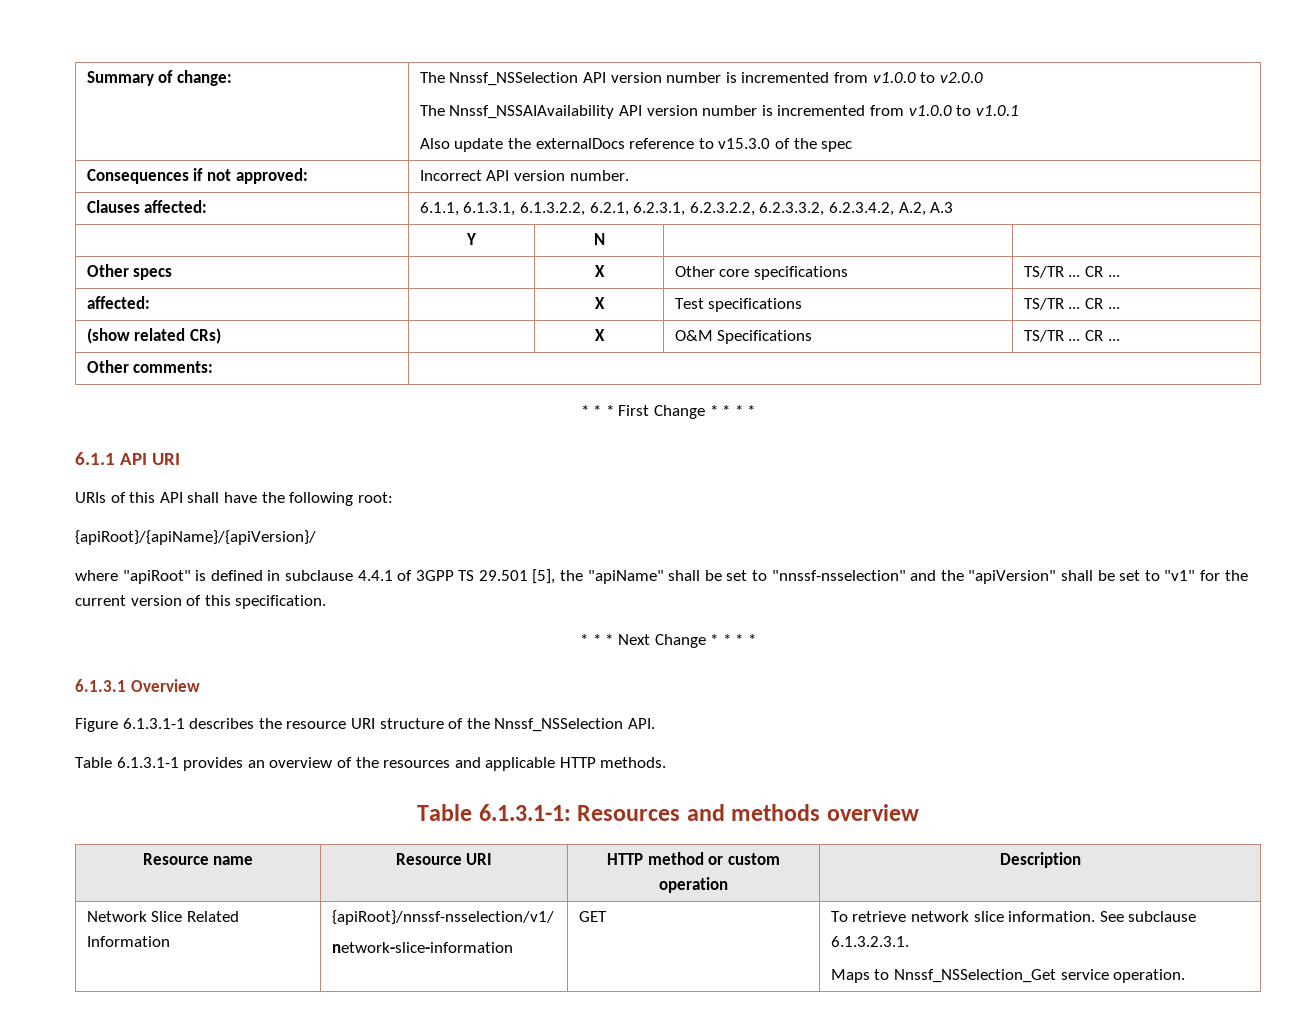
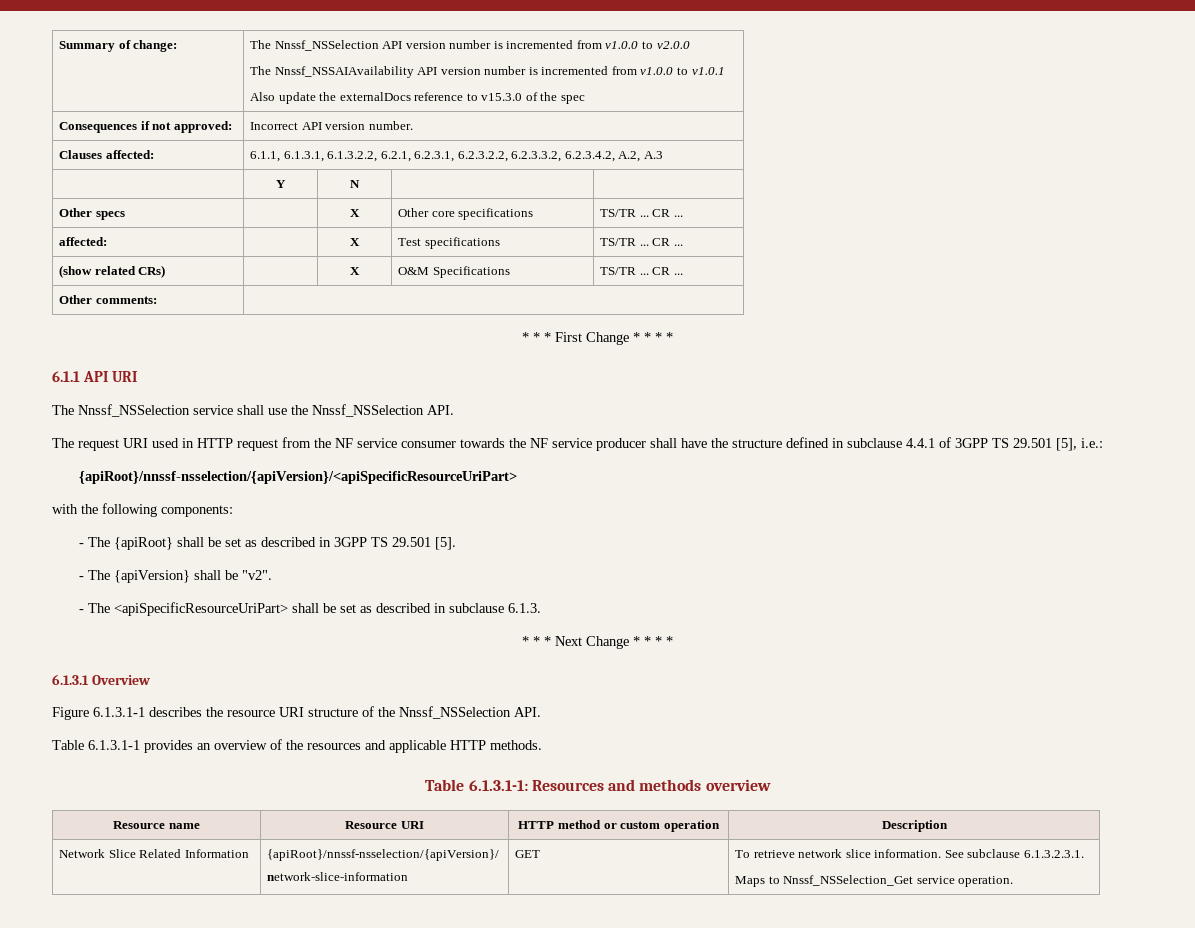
[75,492,393,506] [75,530,316,545] [75,570,207,584] URIs of this API shall have the following root: // {apiRoot}/{apiName}/{apiVersion}/ // where "apiRoot" is -> [52,404,454,417] [52,437,782,451] The Nnssf_NSSelection service shall use the Nnssf_NSSelection API. // The request URI used in HTTP request from the NF service consumer towards the NF service producer shall have the structure
[560,570,1248,584] [75,595,327,609] the "apiName" shall be set to "nnssf-nsselection" and the "apiVersion" shall be set to "v1" for the current version of this specification. -> [1081,438,1103,448] [78,471,517,484] [52,503,233,517] [78,537,456,550] [78,570,272,583] [78,602,541,616] i.e.: // {apiRoot}/nnssf-nsselection/{apiVersion}/<apiSpecificResourceUriPart> // with the following components: // - The {apiRoot} shall be set as described in 3GPP TS 29.501 [5]. // - The {apiVersion} shall be "v2". // - The <apiSpecificResourceUriPart> shall be set as described in subclause 6.1.3.
[331,910,554,925] {apiRoot}/nnssf-nsselection/v1/ -> [267,849,500,861] {apiRoot}/nnssf-nsselection/{apiVersion}/

